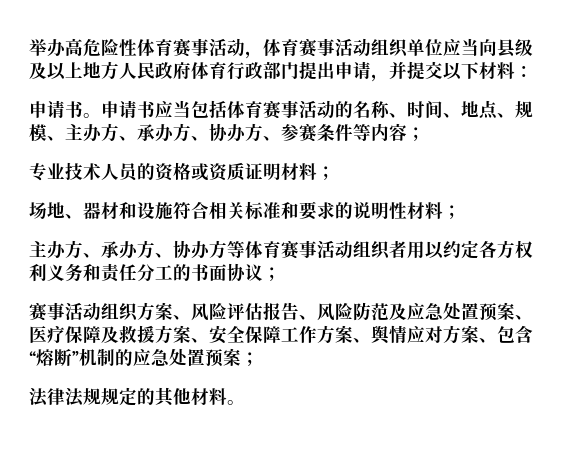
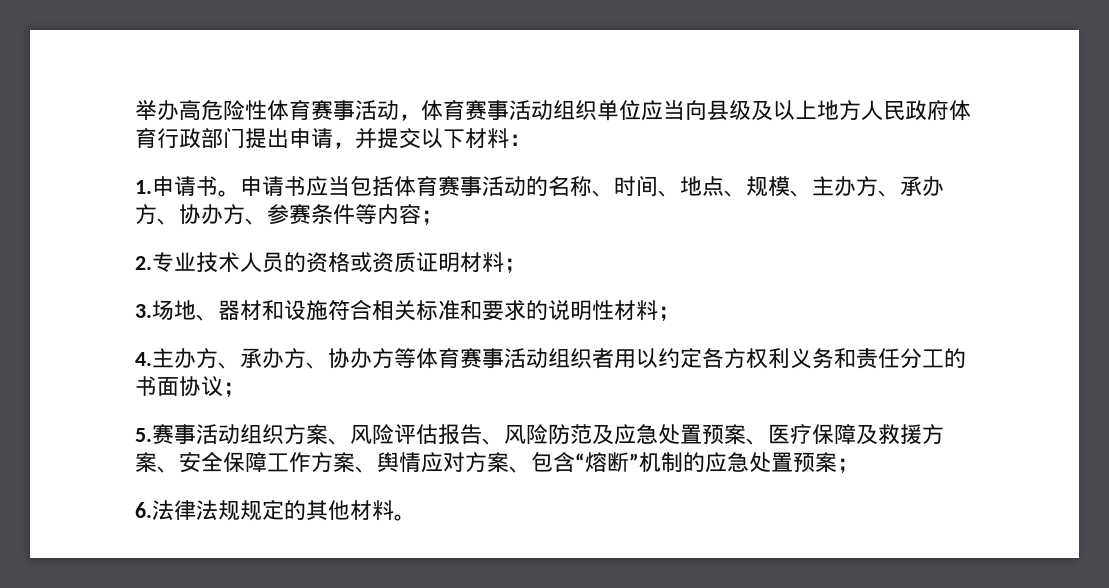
(533, 71) none -> [135,180,152,194] 1.
(425, 134) none -> [135,256,152,270] 2.
(335, 173) none -> [135,304,152,318] 3.
(461, 212) none -> [135,352,152,366] 4.
(281, 274) none -> [135,428,152,442] 5.
(259, 359) none -> [135,502,152,518] 6.

